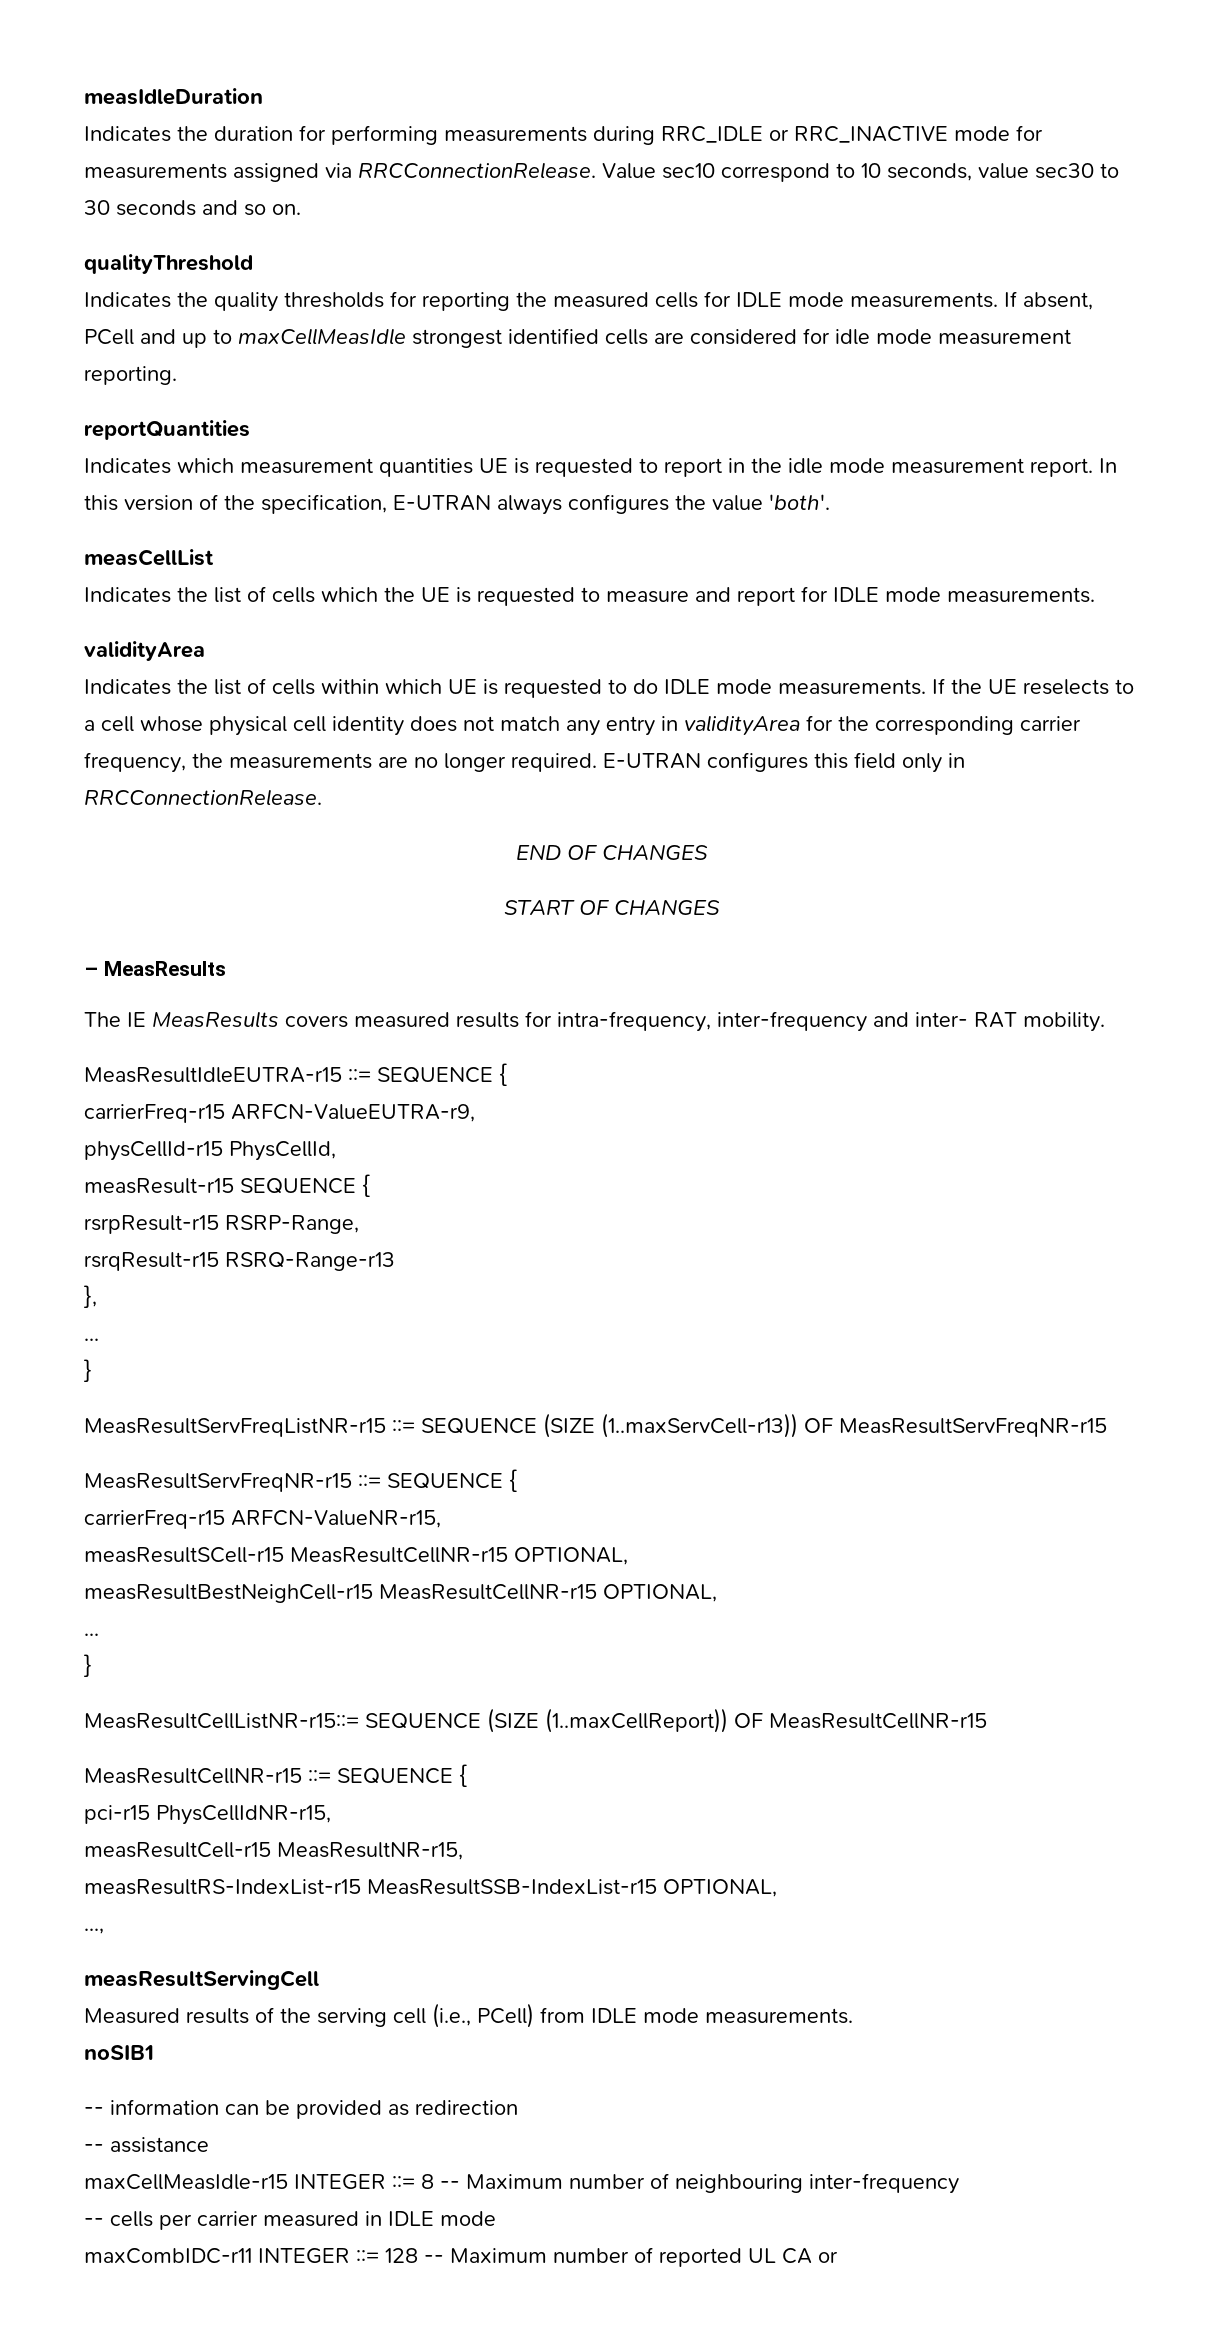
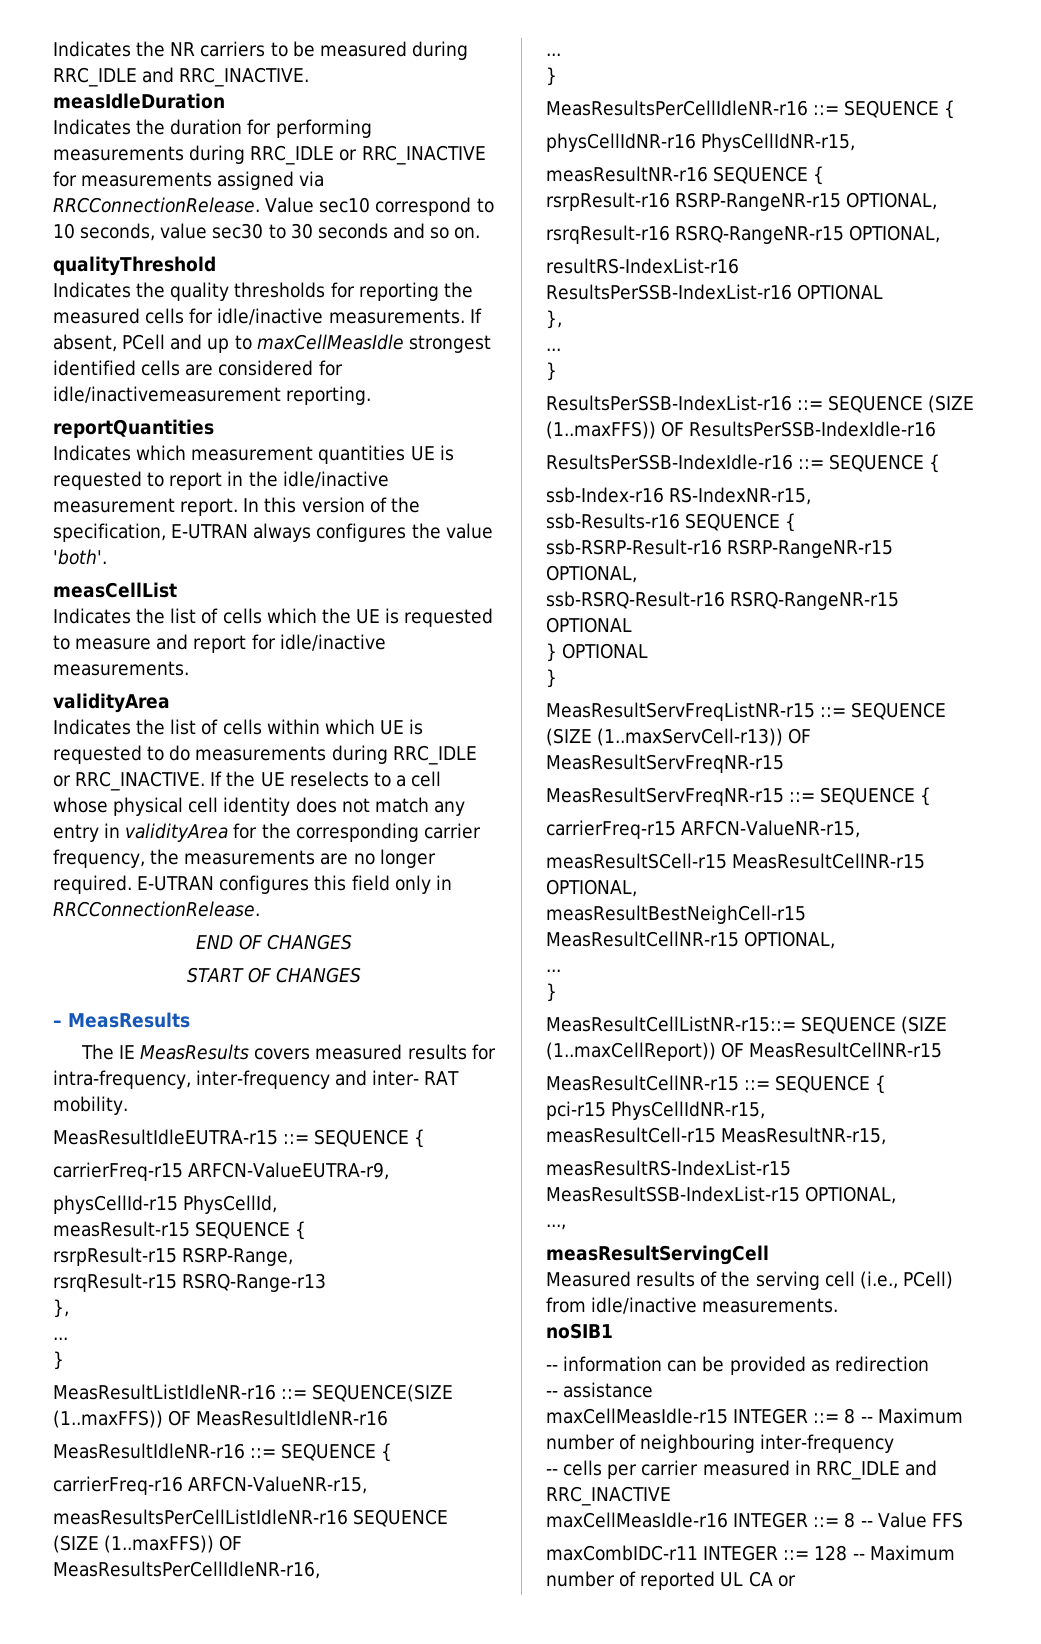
(84, 96) none -> [53,41,468,60] [53,67,310,87] Indicates the NR carriers to be measured during RRC_IDLE and RRC_INACTIVE. //
[954,126,1010,141] mode -> (487, 155) none
[736,292,844,307] IDLE mode -> [217,308,324,325] idle/inactive
[835,329,1071,345] idle mode measurement -> [53,386,281,403] idle/inactivemeasurement
[788,458,885,474] idle mode -> [282,471,389,488] idle/inactive
[833,587,941,602] IDLE mode -> [279,634,386,651] idle/inactive
[664,679,926,695] IDLE mode measurements. -> [195,745,477,765] [53,771,206,791] measurements during RRC_IDLE or RRC_INACTIVE.
(92, 1370) none -> [53,1384,454,1402] [53,1410,389,1428] [53,1443,393,1462] [53,1476,368,1495] [53,1509,449,1527] [53,1535,243,1553] [53,1561,320,1579] [546,53,561,56] [546,67,557,86] [546,100,956,119] [546,133,856,152] [546,166,825,185] [546,192,938,211] [546,225,941,244] [546,258,739,274] [546,284,884,300] [546,310,562,329] [546,348,561,351] [546,362,557,381] [546,395,975,413] [546,421,937,439] [546,454,941,473] [546,487,812,505] [546,513,797,532] [546,539,894,558] [546,565,637,583] [546,591,900,610] [546,617,632,633] [546,643,649,662] [546,669,557,688] // MeasResultListIdleNR-r16 ::= SEQUENCE(SIZE (1..maxFFS)) OF MeasResultIdleNR-r16 // MeasResultIdleNR-r16 ::= SEQUENCE { // carrierFreq-r16 ARFCN-ValueNR-r15, // measResultsPerCellListIdleNR-r16 SEQUENCE (SIZE (1..maxFFS)) OF MeasResultsPerCellIdleNR-r16, // ... // } // MeasResultsPerCellIdleNR-r16 ::= SEQUENCE { // physCellIdNR-r16 PhysCellIdNR-r15, // measResultNR-r16 SEQUENCE { // rsrpResult-r16 RSRP-RangeNR-r15 OPTIONAL, // rsrqResult-r16 RSRQ-RangeNR-r15 OPTIONAL, // resultRS-IndexList-r16 ResultsPerSSB-IndexList-r16 OPTIONAL // }, // ... // } // ResultsPerSSB-IndexList-r16 ::= SEQUENCE (SIZE (1..maxFFS)) OF ResultsPerSSB-IndexIdle-r16 // ResultsPerSSB-IndexIdle-r16 ::= SEQUENCE { // ssb-Index-r16 RS-IndexNR-r15, // ssb-Results-r16 SEQUENCE { // ssb-RSRP-Result-r16 RSRP-RangeNR-r15 OPTIONAL, // ssb-RSRQ-Result-r16 RSRQ-RangeNR-r15 OPTIONAL // } OPTIONAL // }
[591,2008,699,2023] IDLE mode -> [591,1297,698,1314] idle/inactive
[388,2211,496,2226] IDLE mode -> [815,1460,937,1480] [546,1486,671,1506] [546,1512,963,1528] RRC_IDLE and RRC_INACTIVE // maxCellMeasIdle-r16 INTEGER ::= 8 -- Value FFS

